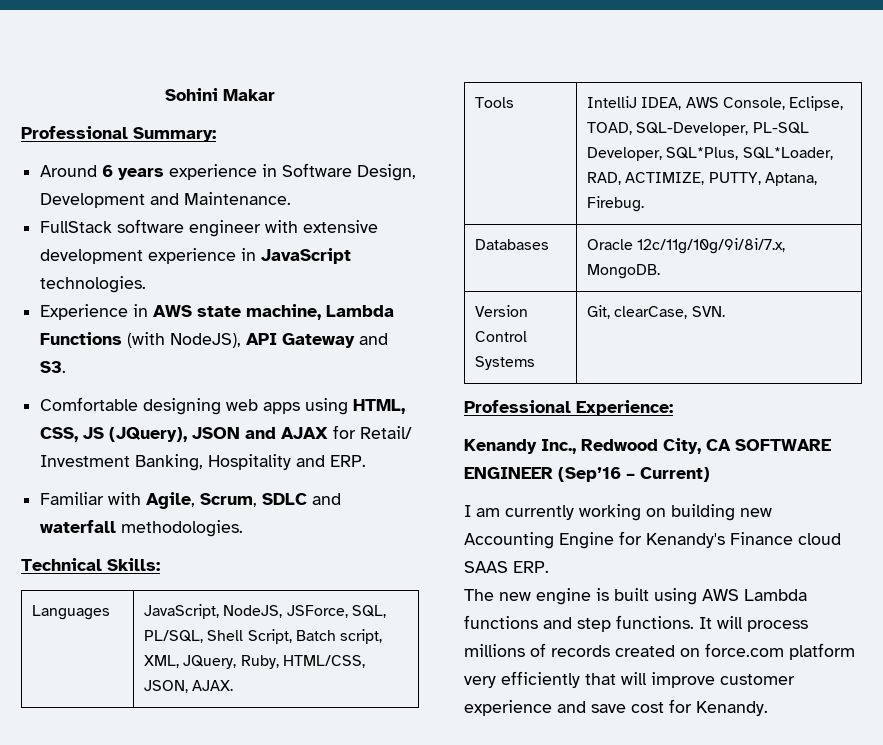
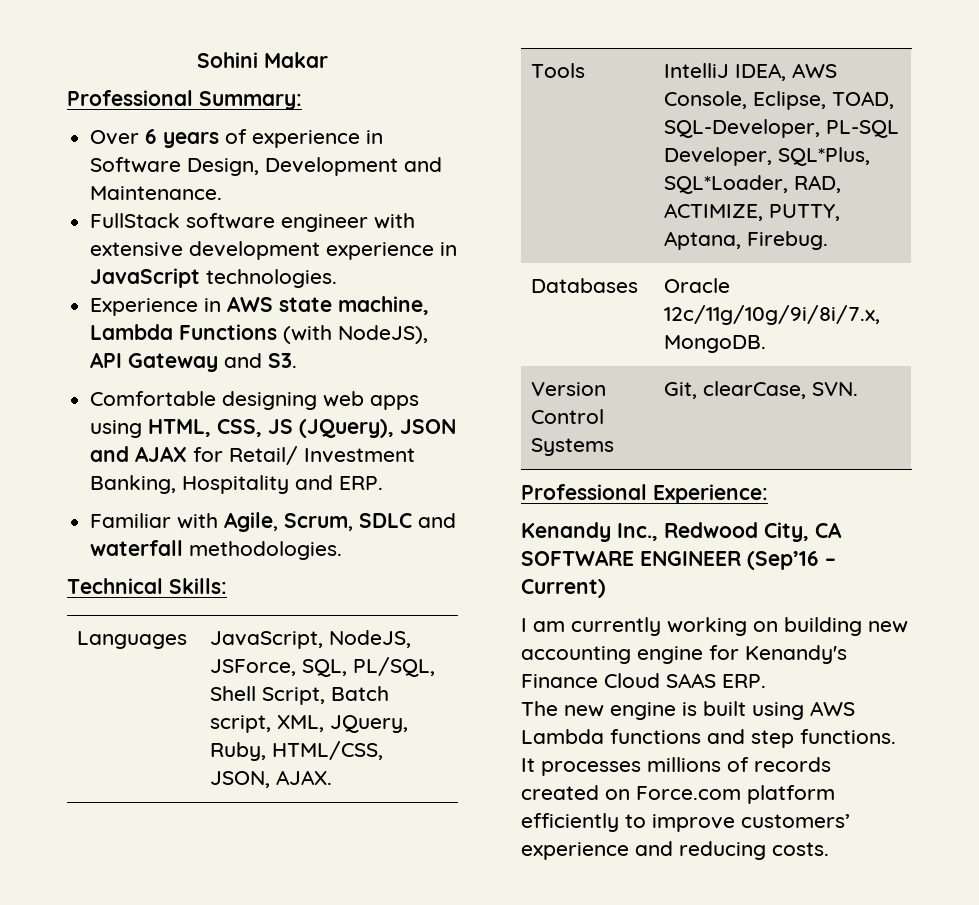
[40,165,98,177] Around -> [90,130,140,145] Over
(165, 174) none -> [225,129,248,144] of
[464,532,614,549] Accounting Engine -> [521,646,703,664] accounting engine
[798,533,841,545] cloud -> [604,673,660,688] Cloud
[717,616,808,632] will process -> [541,761,641,776] processes
[705,643,855,660] [464,671,795,688] [464,699,768,716] force.com platform very efficiently that will improve customer experience and save cost for Kenandy. -> [636,785,835,804] [521,813,850,832] [521,841,829,860] Force.com platform efficiently to improve customers’ experience and reducing costs.

